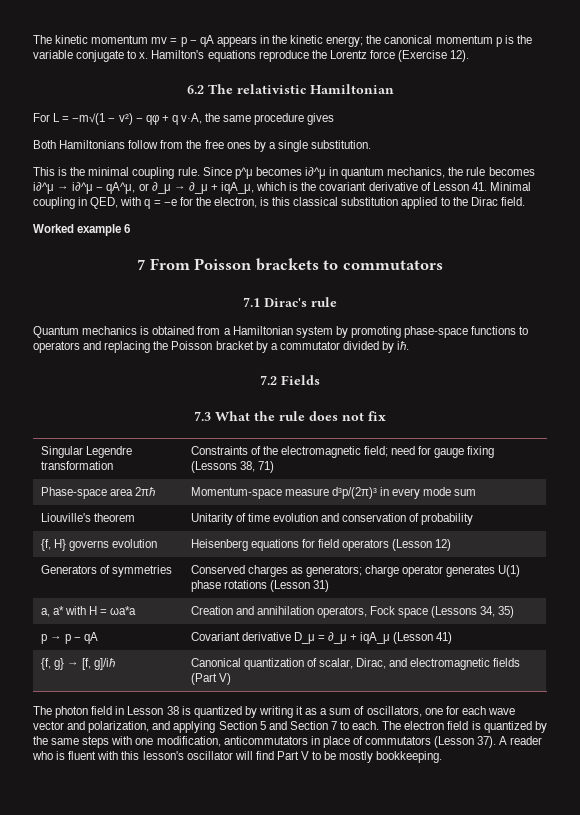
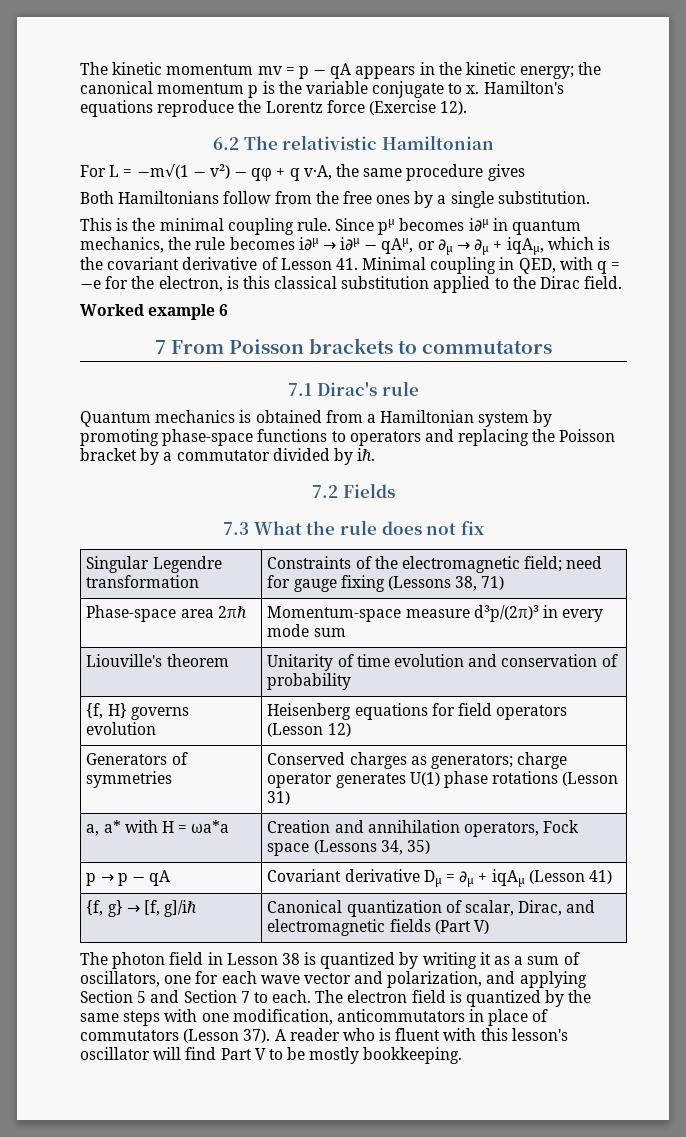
[234,167,326,179] p^μ becomes i∂^μ -> [378,218,489,235] pμ becomes i∂μ
[33,182,255,194] i∂^μ → i∂^μ − qA^μ, or ∂_μ → ∂_μ + iqA_μ, -> [298,237,544,255] i∂μ → i∂μ − qAμ, or ∂μ → ∂μ + iqAμ,
[293,632,391,644] D_μ = ∂_μ + iqA_μ -> [423,869,525,887] Dμ = ∂μ + iqAμ

